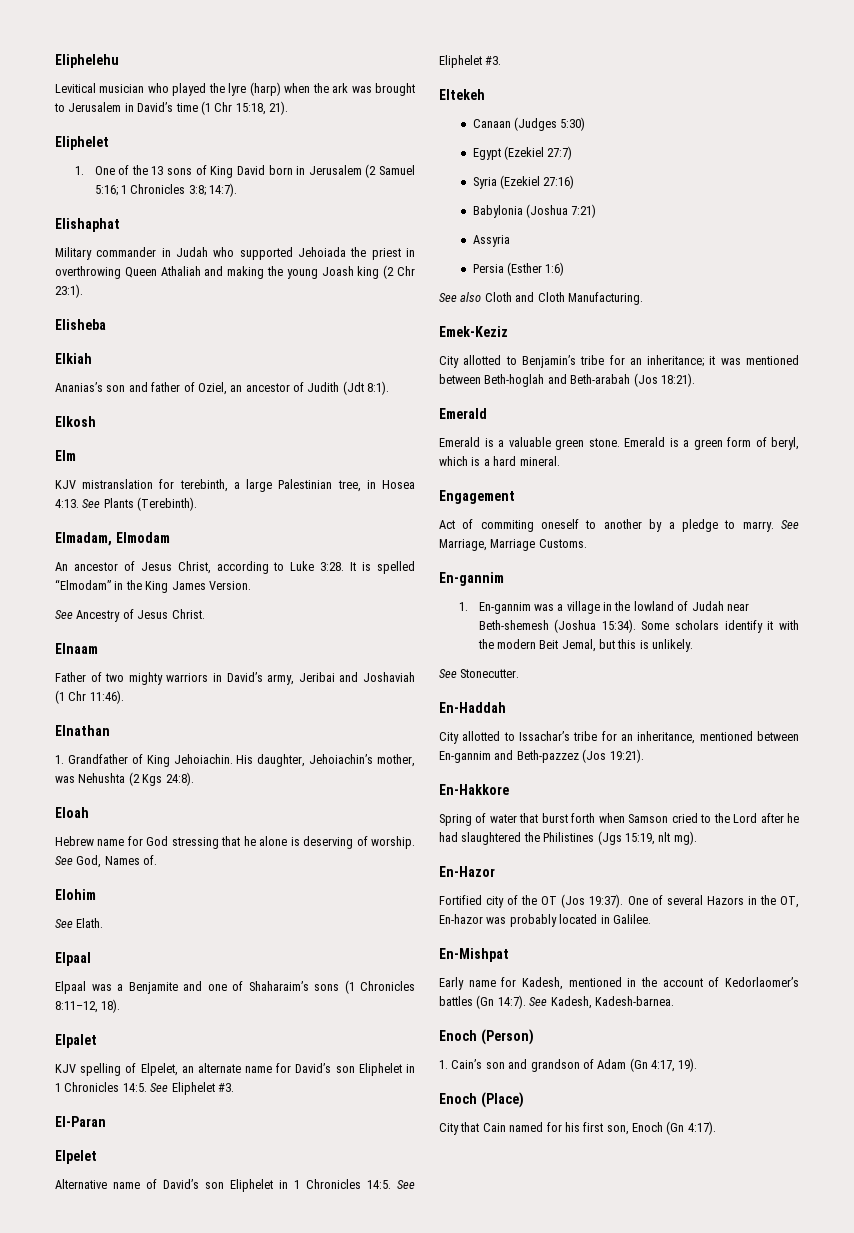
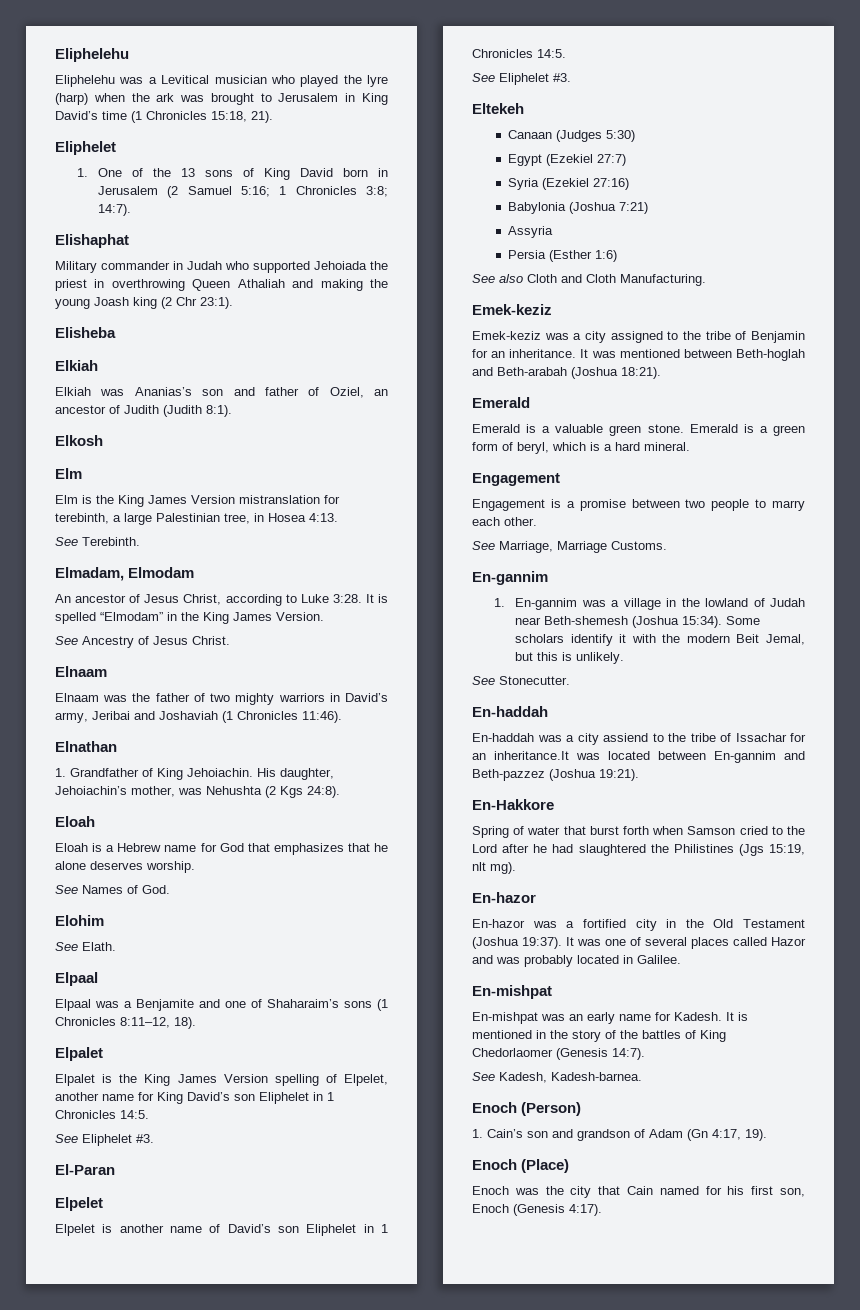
(119, 61) none -> [55,75,157,87] Eliphelehu was a
(134, 107) none -> [361,93,388,105] King
[214,102,233,112] Chr -> [146,111,207,120] Chronicles
(92, 358) none -> [55,387,125,396] Elkiah was
[342,381,364,395] (Jdt -> [163,405,202,417] (Judith
[55,480,76,489] KJV -> [55,495,235,507] Elm is the King James Version
[82,497,198,511] See Plants (Terebinth). -> [55,537,140,546] // See Terebinth.
[55,672,86,682] Father -> [55,693,190,702] Elnaam was the father
[68,691,87,701] Chr -> [237,711,298,720] Chronicles
(89, 812) none -> [55,843,115,852] Eloah is a
[171,837,219,849] stressing -> [247,843,344,855] that emphasizes
[290,836,415,849] [55,855,158,868] is deserving of worship. See God, Names of. -> [90,861,195,873] [55,885,170,894] deserves worship. // See Names of God.
[55,1064,76,1073] KJV -> [55,1074,268,1086] Elpalet is the King James Version
[181,1063,416,1076] [55,1082,147,1092] an alternate name for David’s son Eliphelet in 1 Chronicles 14:5. -> [55,1092,334,1104] [55,1110,149,1119] another name for King David’s son Eliphelet in 1 Chronicles 14:5. //
[55,1179,107,1189] Alternative -> [55,1224,164,1236] Elpelet is another
(391, 1184) none -> (566, 53) //
[439,326,508,337] [439,355,716,368] Emek-Keziz // City allotted to Benjamin’s tribe for an inheritance; it -> [472,304,552,315] [472,331,805,343] [472,349,589,358] Emek-keziz // Emek-keziz was a city assigned to the tribe of Benjamin for an inheritance. It
[633,373,658,387] (Jos -> [571,367,618,379] (Joshua
[439,519,774,532] Act of commiting oneself to another by a pledge to marry. -> [472,499,805,511] [472,517,537,526] Engagement is a promise between two people to marry each other. //
[439,702,506,713] [439,731,753,744] En-Haddah // City allotted to Issachar’s tribe for an inheritance, mentioned -> [472,706,548,717] [472,733,806,745] [472,751,650,760] En-haddah // En-haddah was a city assiend to the tribe of Issachar for an inheritance.It was located
[582,749,607,763] (Jos -> [549,769,596,781] (Joshua
[439,866,495,877] [439,894,799,908] [439,914,483,924] En-Hazor // Fortified city of the OT (Jos 19:37). One of several Hazors in the OT, En-hazor -> [472,892,536,903] [472,919,805,931] [472,937,806,949] [472,955,493,964] En-hazor // En-hazor was a fortified city in the Old Testament (Joshua 19:37). It was one of several places called Hazor and
[439,948,509,962] [439,977,799,990] [439,995,526,1009] En-Mishpat // Early name for Kadesh, mentioned in the account of Kedorlaomer’s battles (Gn 14:7). -> [472,985,552,999] [472,1012,748,1024] [472,1030,726,1042] [472,1048,645,1060] En-mishpat // En-mishpat was an early name for Kadesh. It is mentioned in the story of the battles of King Chedorlaomer (Genesis 14:7). //
[439,1123,459,1135] City -> [472,1186,592,1198] Enoch was the city
[666,1121,685,1135] (Gn -> [513,1204,565,1216] (Genesis

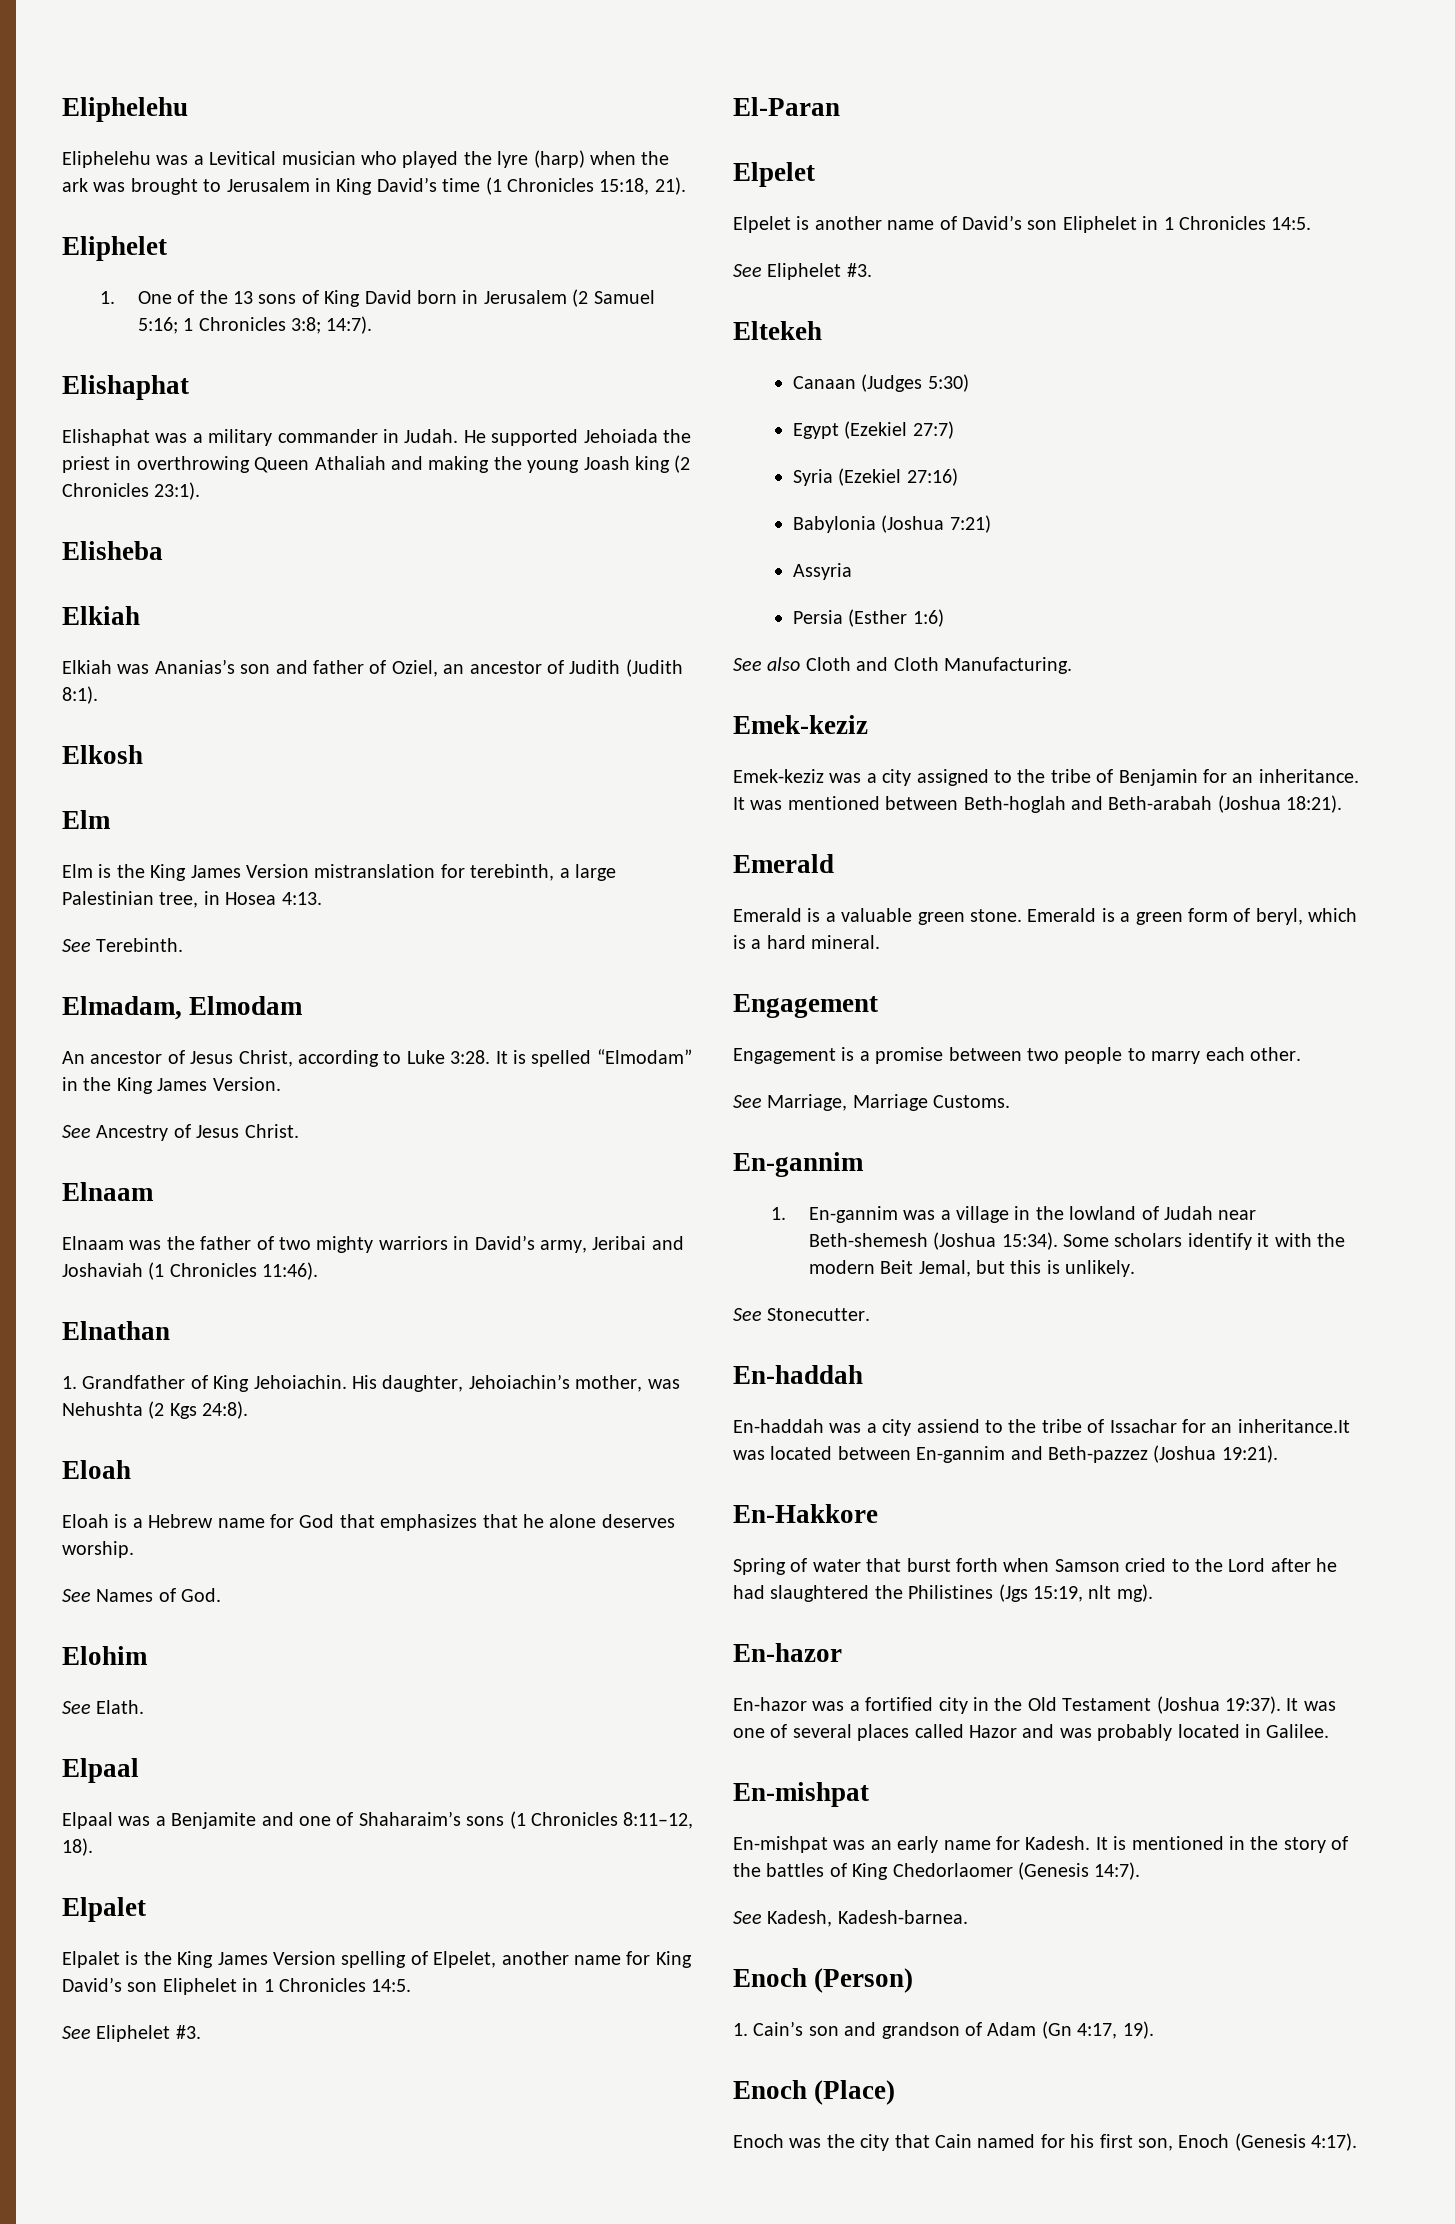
[55,261,249,273] Military commander in Judah who -> [62,429,486,446] Elishaphat was a military commander in Judah. He
[176,297,197,306] Chr -> [62,483,149,497] Chronicles

